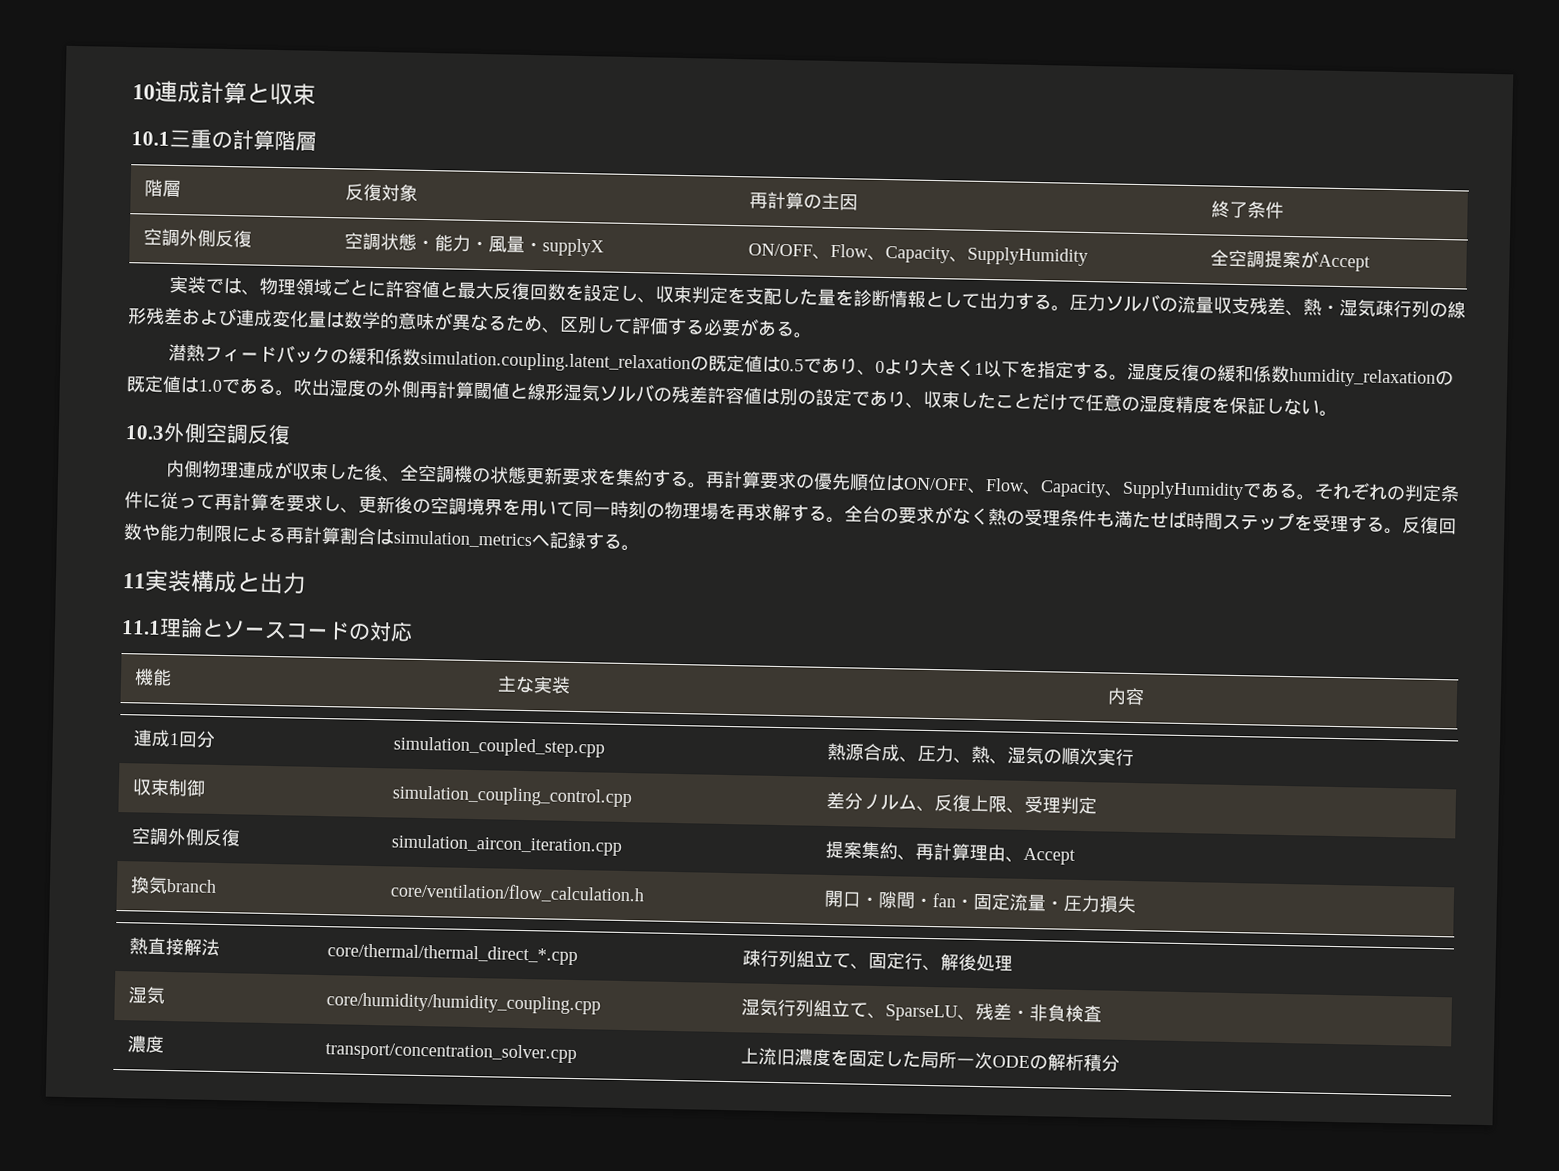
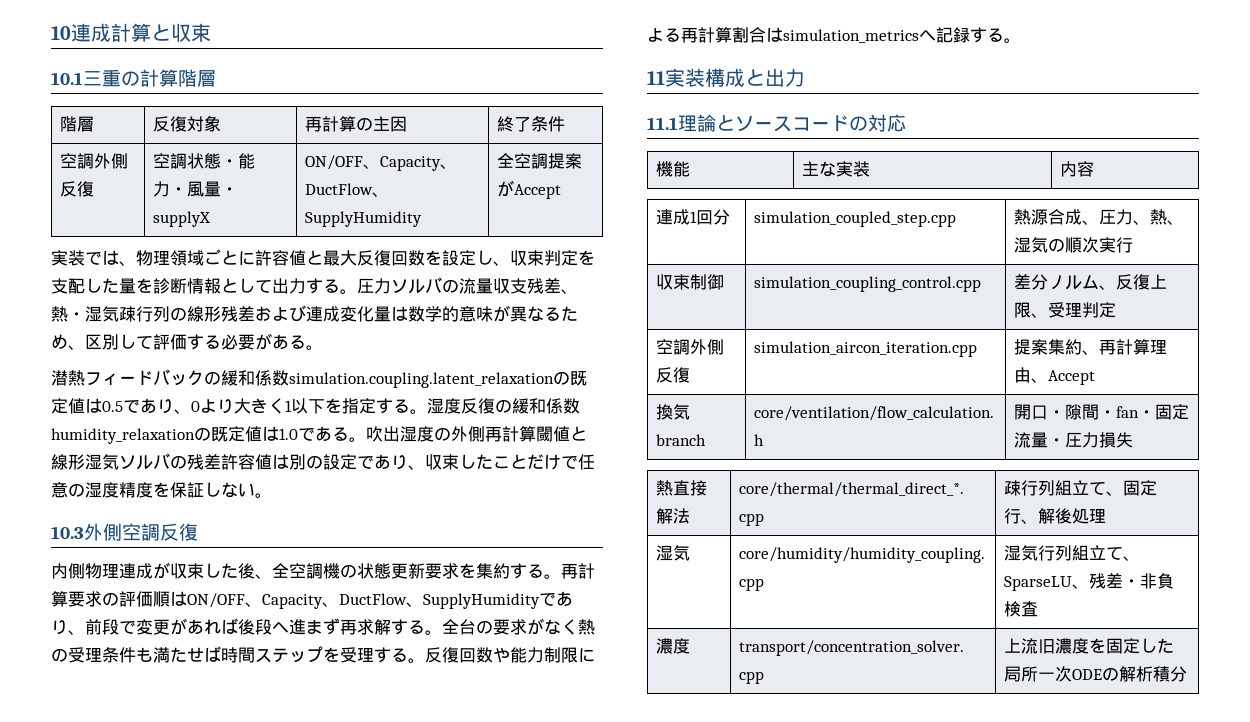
[830,243,951,264] Flow、Capacity -> [380,156,458,171] [305,183,374,195] Capacity、DuctFlow
[812,472,1460,503] [124,491,737,520] 優先順位はON/OFF、Flow、Capacity、SupplyHumidityである。それぞれの判定条件に従って再計算を要求し、更新後の空調境界を用いて同一時刻の物理場を -> [119,591,573,609] [51,618,340,635] 評価順はON/OFF、Capacity、DuctFlow、SupplyHumidityであり、前段で変更があれば後段へ進まず

